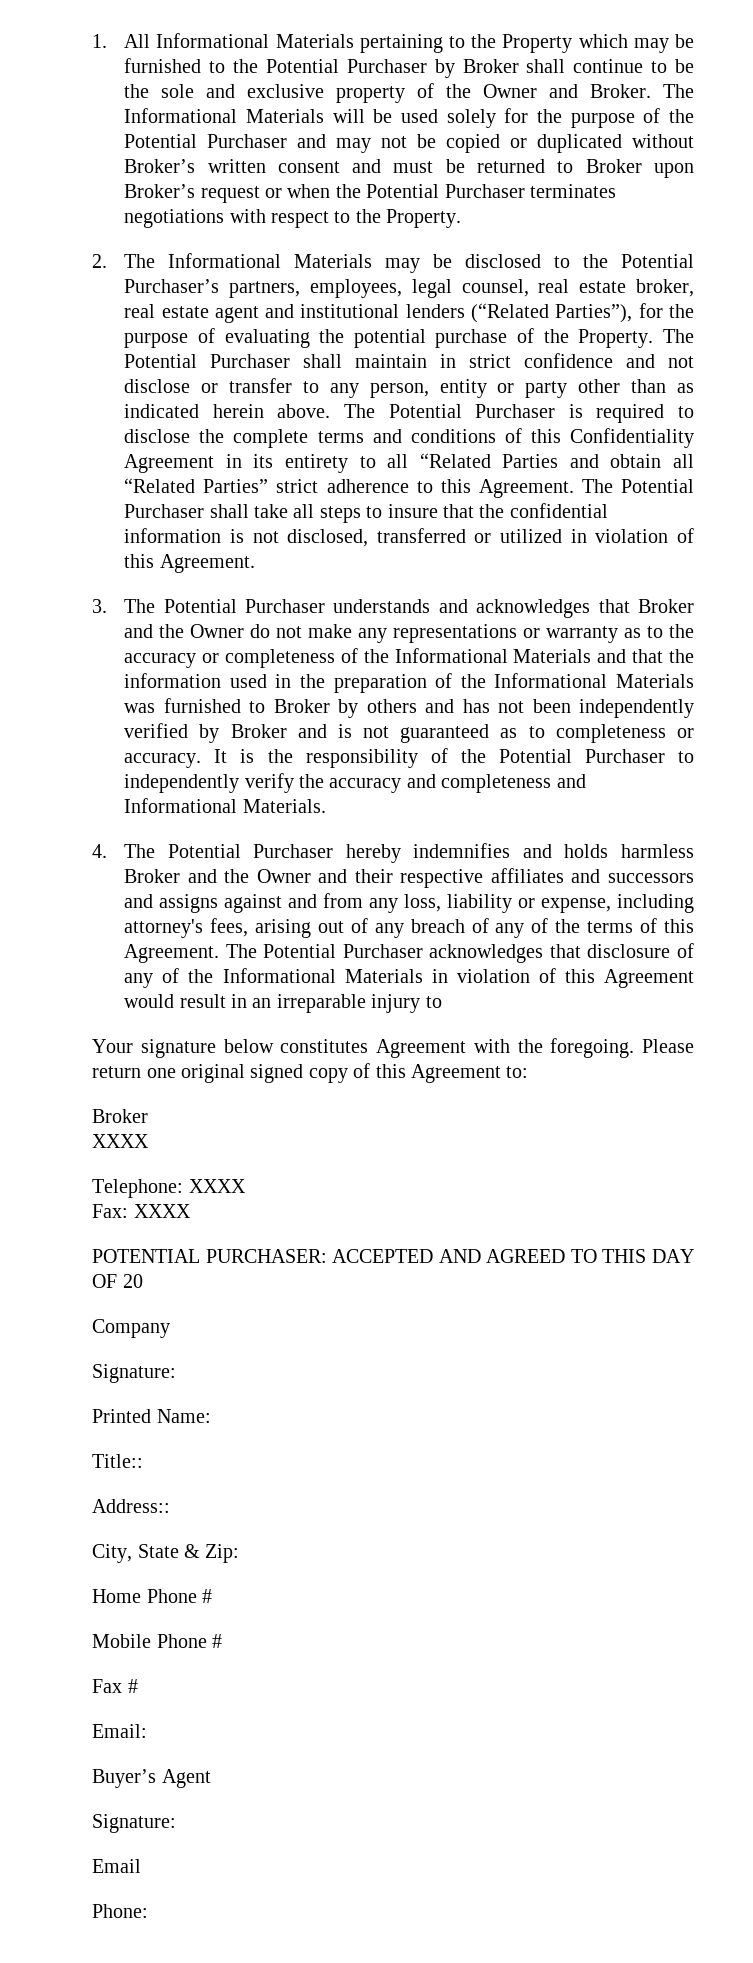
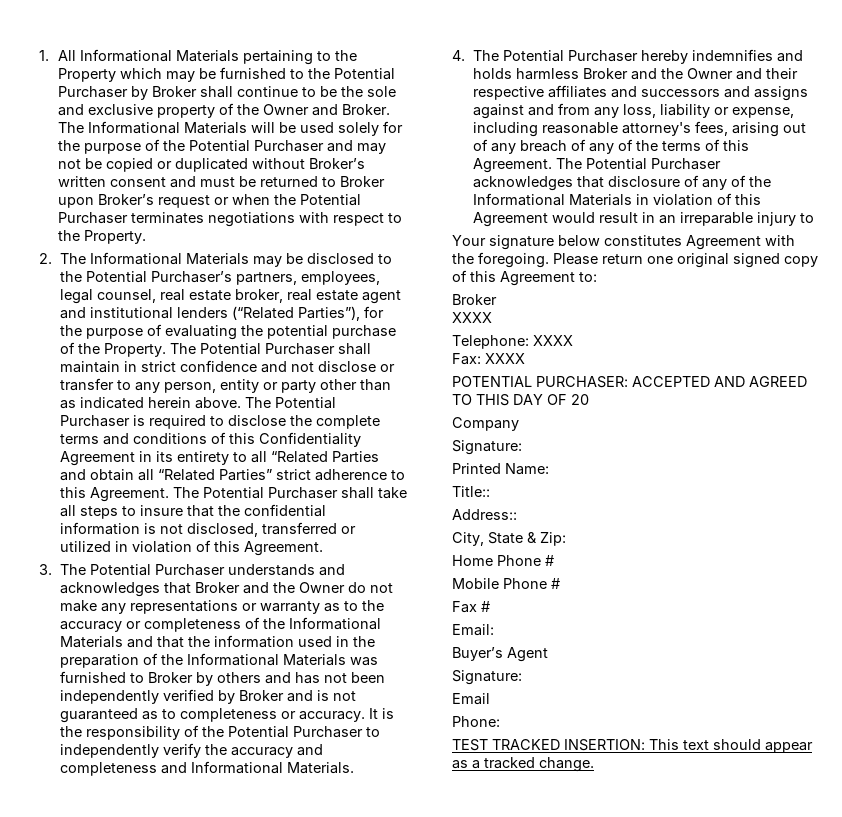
(694, 903) none -> [541,122,618,134] reasonable
(149, 1911) none -> [452,739,814,753] [452,757,595,772] // TEST TRACKED INSERTION: This text should appear as a tracked change.

